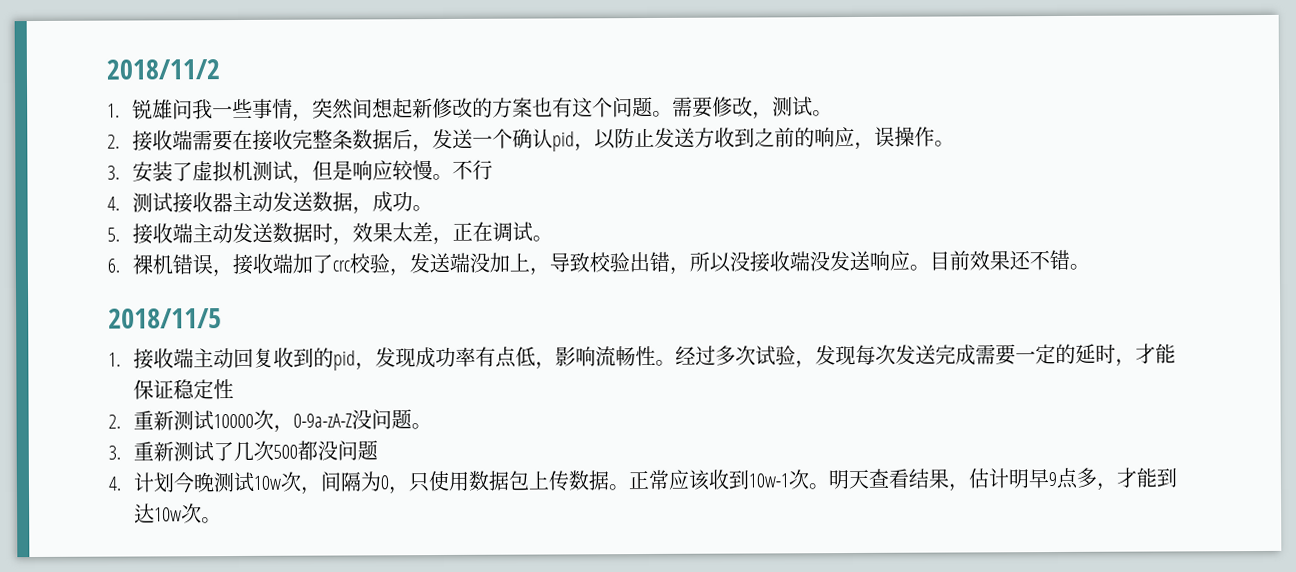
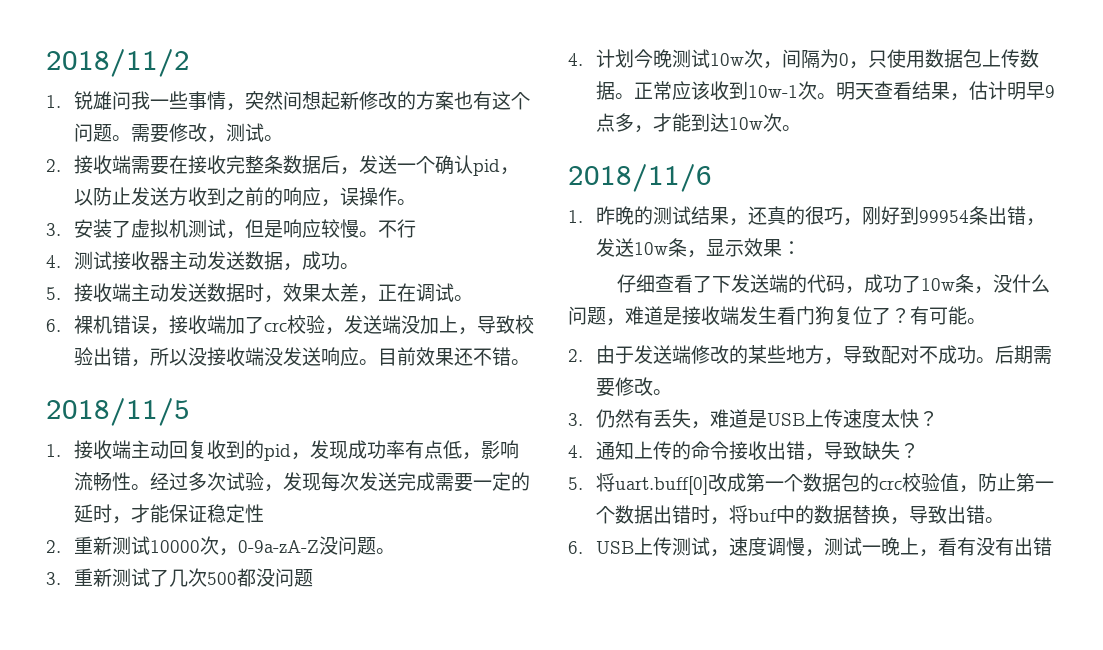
(223, 520) none -> [568,164,712,192] [568,206,1045,226] [595,238,801,258] [616,274,1050,294] [568,306,986,326] [568,345,1052,365] [595,377,672,397] [568,409,938,429] [568,441,919,461] [568,473,1054,495] [595,505,1004,525] [568,537,1052,557] // 2018/11/6 // 1.昨晚的测试结果，还真的很巧，刚好到99954条出错，发送10w条，显示效果： // 仔细查看了下发送端的代码，成功了10w条，没什么问题，难道是接收端发生看门狗复位了？有可能。 // 2.由于发送端修改的某些地方，导致配对不成功。后期需要修改。 // 3.仍然有丢失，难道是USB上传速度太快？ // 4.通知上传的命令接收出错，导致缺失？ // 5.将uart.buff[0]改成第一个数据包的crc校验值，防止第一个数据出错时，将buf中的数据替换，导致出错。 // 6. USB上传测试，速度调慢，测试一晚上，看有没有出错

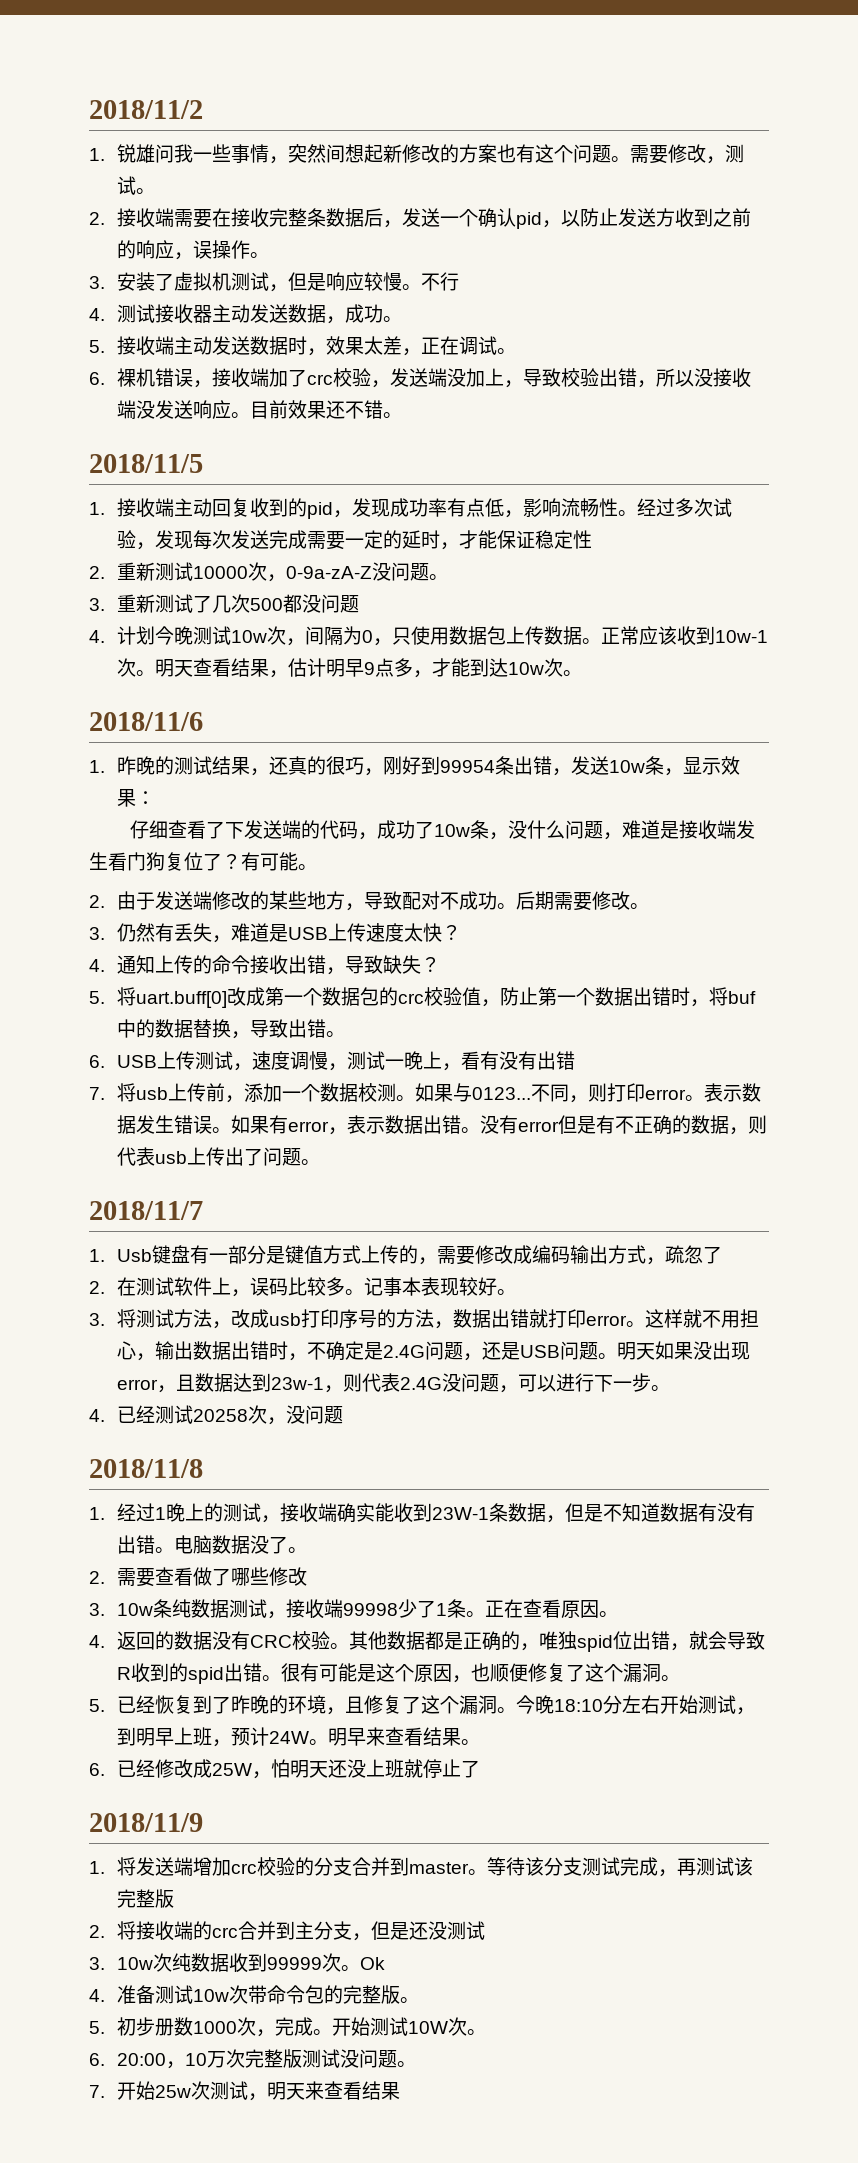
(1052, 546) none -> [89,1083,762,1103] [117,1115,768,1135] [117,1147,321,1166] [89,1201,203,1220] [89,1245,723,1265] [89,1277,517,1297] [89,1309,760,1329] [117,1341,751,1361] [117,1373,671,1393] [89,1405,344,1425] [89,1459,203,1478] [89,1503,756,1523] [117,1535,308,1554] [89,1567,308,1587] [89,1599,619,1619] [89,1631,766,1652] [117,1663,681,1684] [89,1695,756,1715] [117,1727,481,1747] [89,1759,481,1779] [89,1813,203,1832] [89,1857,754,1877] [117,1889,175,1908] [89,1921,486,1941] [89,1953,386,1973] [89,1985,420,2004] [89,2017,487,2037] [89,2049,417,2069] [89,2081,401,2101] // 7.将usb上传前，添加一个数据校测。如果与0123...不同，则打印error。表示数据发生错误。如果有error，表示数据出错。没有error但是有不正确的数据，则代表usb上传出了问题。 // 2018/11/7 // 1. Usb键盘有一部分是键值方式上传的，需要修改成编码输出方式，疏忽了 // 2.在测试软件上，误码比较多。记事本表现较好。 // 3.将测试方法，改成usb打印序号的方法，数据出错就打印error。这样就不用担心，输出数据出错时，不确定是2.4G问题，还是USB问题。明天如果没出现error，且数据达到23w-1，则代表2.4G没问题，可以进行下一步。 // 4.已经测试20258次，没问题 // 2018/11/8 // 1.经过1晚上的测试，接收端确实能收到23W-1条数据，但是不知道数据有没有出错。电脑数据没了。 // 2.需要查看做了哪些修改 // 3. 10w条纯数据测试，接收端99998少了1条。正在查看原因。 // 4.返回的数据没有CRC校验。其他数据都是正确的，唯独spid位出错，就会导致R收到的spid出错。很有可能是这个原因，也顺便修复了这个漏洞。 // 5.已经恢复到了昨晚的环境，且修复了这个漏洞。今晚18:10分左右开始测试，到明早上班，预计24W。明早来查看结果。 // 6.已经修改成25W，怕明天还没上班就停止了 // 2018/11/9 // 1.将发送端增加crc校验的分支合并到master。等待该分支测试完成，再测试该完整版 // 2.将接收端的crc合并到主分支，但是还没测试 // 3. 10w次纯数据收到99999次。Ok // 4.准备测试10w次带命令包的完整版。 // 5.初步册数1000次，完成。开始测试10W次。 // 6. 20:00，10万次完整版测试没问题。 // 7.开始25w次测试，明天来查看结果

